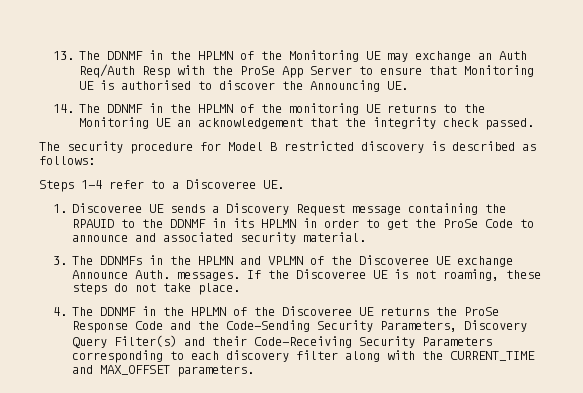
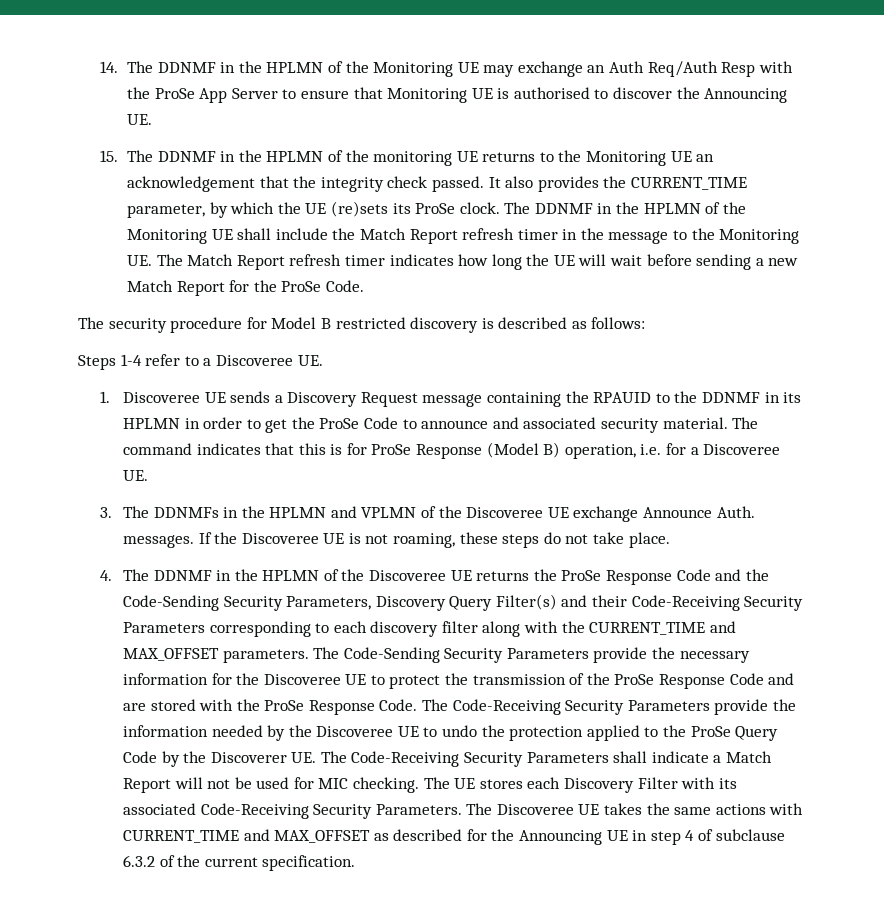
[52,51,74,60] 13. -> [100,61,119,73] 14.
[52,104,74,113] 14. -> [100,150,119,162] 15.
(535, 124) none -> [488,176,747,192] [126,201,746,218] [126,228,800,244] [126,254,799,270] [126,280,364,296] It also provides the CURRENT_TIME parameter, by which the UE (re)sets its ProSe clock. The DDNMF in the HPLMN of the Monitoring UE shall include the Match Report refresh timer in the message to the Monitoring UE. The Match Report refresh timer indicates how long the UE will wait before sending a new Match Report for the ProSe Code.
(367, 237) none -> [732,417,759,429] [122,442,781,459] [122,470,148,481] The command indicates that this is for ProSe Response (Model B) operation, i.e. for a Discoveree UE.
(255, 371) none -> [313,647,750,663] [122,673,795,689] [122,699,797,715] [122,725,779,741] [122,751,773,767] [122,777,737,793] [122,803,804,819] [122,829,785,845] [122,855,356,871] The Code-Sending Security Parameters provide the necessary information for the Discoveree UE to protect the transmission of the ProSe Response Code and are stored with the ProSe Response Code. The Code-Receiving Security Parameters provide the information needed by the Discoveree UE to undo the protection applied to the ProSe Query Code by the Discoverer UE. The Code-Receiving Security Parameters shall indicate a Match Report will not be used for MIC checking. The UE stores each Discovery Filter with its associated Code-Receiving Security Parameters. The Discoveree UE takes the same actions with CURRENT_TIME and MAX_OFFSET as described for the Announcing UE in step 4 of subclause 6.3.2 of the current specification.

